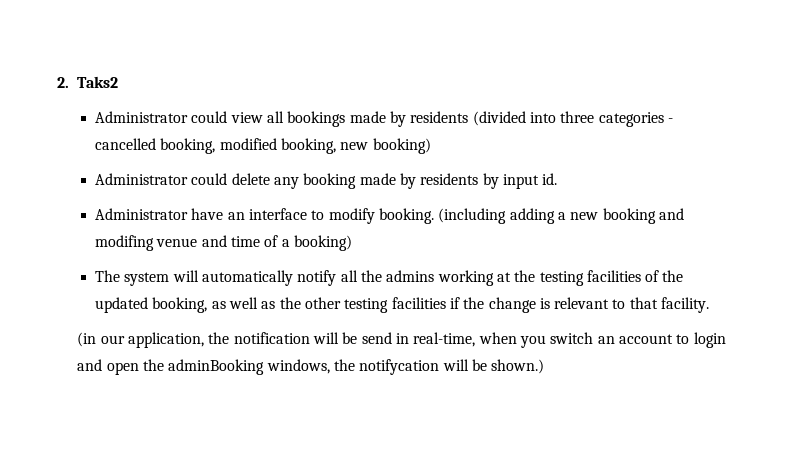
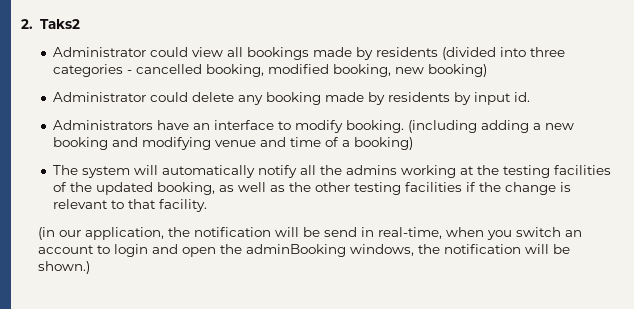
[94,208,188,220] Administrator -> [52,120,153,130] Administrators
[94,235,154,251] modifing -> [141,137,211,150] modifying
[359,359,440,375] notifycation -> [443,244,521,254] notification

